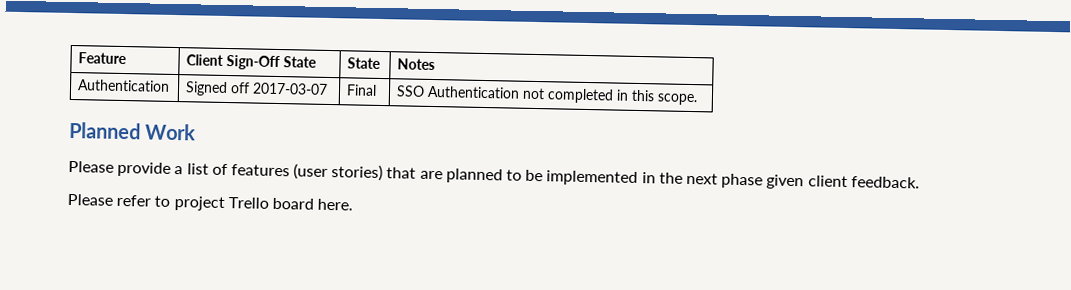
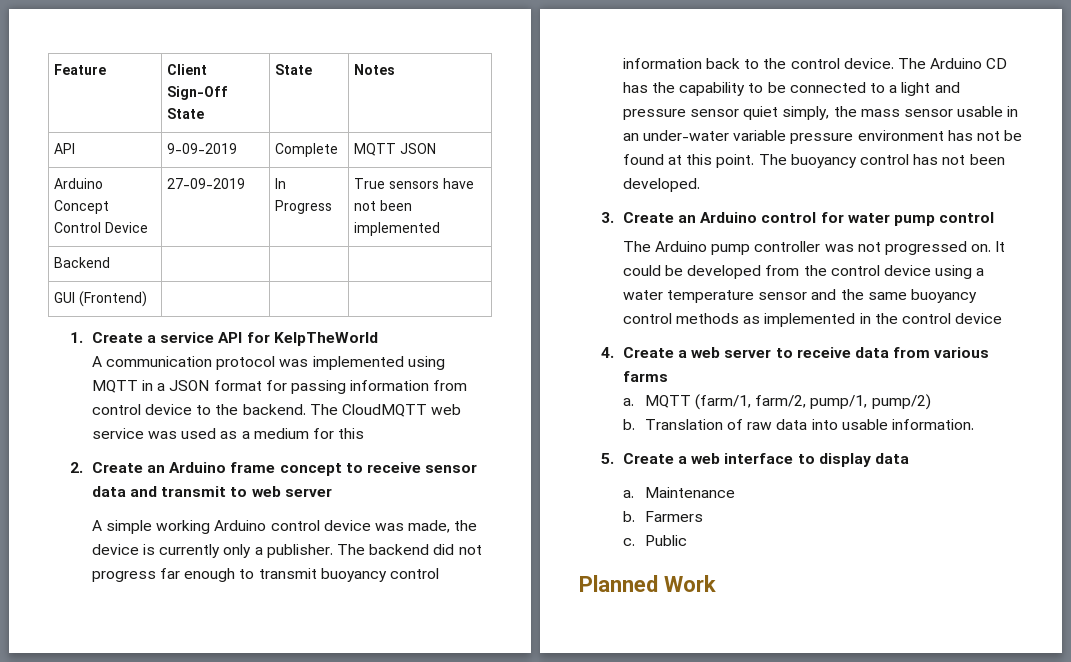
[77,79,171,92] [185,81,329,97] [346,84,378,96] [396,85,699,106] [69,121,197,141] [68,160,920,190] [67,193,354,211] Authentication | Signed off 2017-03-07 | Final | SSO Authentication not completed in this scope. // Planned Work // Please provide a list of features (user stories) that are planned to be implemented in the next phase given client feedback. // Please refer to project Trello board here. -> [54,143,76,154] [167,143,238,154] [275,143,339,157] [354,143,437,156] [54,178,104,189] [54,200,110,214] [54,222,149,233] [167,178,246,189] [275,178,287,189] [275,200,333,214] [354,178,475,189] [354,200,413,211] [354,222,441,236] [54,257,111,268] [54,291,148,307] [69,332,378,346] [91,356,445,370] [91,380,468,394] [91,404,462,417] [91,428,365,439] [69,462,478,476] [91,486,332,497] [91,520,478,534] [91,544,482,558] [91,568,439,582] [622,58,1008,69] [622,82,960,96] [622,106,1019,120] [622,130,1023,144] [622,154,1005,168] [622,178,700,192] [600,212,995,226] [622,241,1006,255] [622,265,985,279] [622,289,977,303] [622,313,1003,327] [600,347,990,358] [622,371,668,382] [622,394,931,410] [622,419,974,430] [600,453,909,467] [622,487,735,498] [622,511,703,522] [622,535,687,546] [579,575,716,592] API | 9-09-2019 | Complete | MQTT JSON // Arduino Concept Control Device | 27-09-2019 | In Progress | True sensors have not been implemented // Backend | | | // GUI (Frontend) | | | // 1. Create a service API for KelpTheWorld // A communication protocol was implemented using MQTT in a JSON format for passing information from control device to the backend. The CloudMQTT web service was used as a medium for this // 2. Create an Arduino frame concept to receive sensor data and transmit to web server // A simple working Arduino control device was made, the device is currently only a publisher. The backend did not progress far enough to transmit buoyancy control information back to the control device. The Arduino CD has the capability to be connected to a light and pressure sensor quiet simply, the mass sensor usable in an under-water variable pressure environment has not be found at this point. The buoyancy control has not been developed. // 3. Create an Arduino control for water pump control // The Arduino pump controller was not progressed on. It could be developed from the control device using a water temperature sensor and the same buoyancy control methods as implemented in the control device // 4. Create a web server to receive data from various farms // a. MQTT (farm/1, farm/2, pump/1, pump/2) // b. Translation of raw data into usable information. // 5. Create a web interface to display data // a. Maintenance // b. Farmers // c. Public // Planned Work

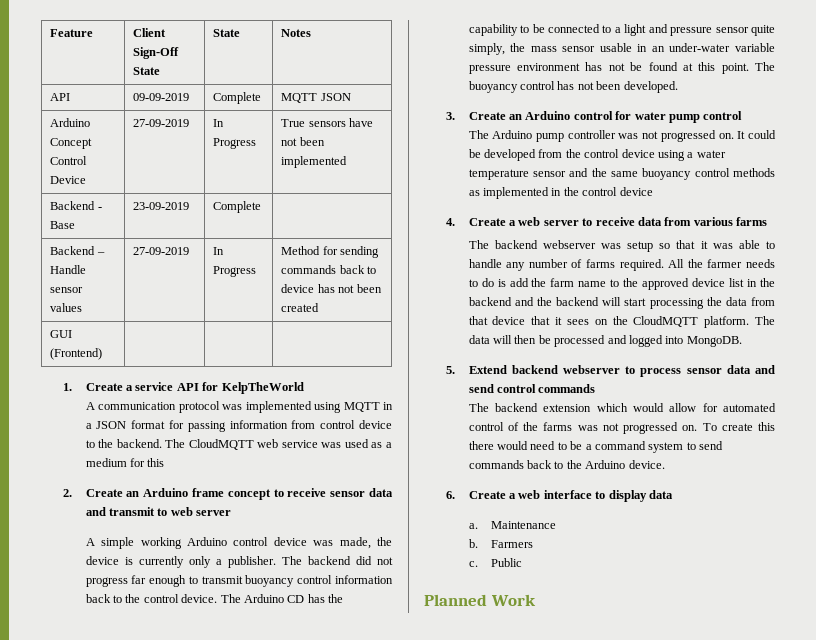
[167,143,238,154] 9-09-2019 -> [133,93,190,101] 09-09-2019
(111, 262) | | | -> [97,207,102,210] [50,221,76,229] [133,202,190,210] [213,201,262,213] [50,246,105,255] [50,265,87,274] [50,287,84,293] [50,303,83,312] [133,247,190,255] [213,247,225,255] [213,266,257,277] [281,246,380,258] [281,265,377,274] [281,284,382,293] [281,303,320,312] - Base | 23-09-2019 | Complete | // Backend – Handle sensor values | 27-09-2019 | In Progress | Method for sending commands back to device has not been created
[743,106,779,120] quiet -> [751,25,775,36] quite
[622,394,931,410] [622,419,974,430] [600,453,614,464] a. MQTT (farm/1, farm/2, pump/1, pump/2) // b. Translation of raw data into usable information. // 5. -> [468,240,775,252] [468,259,775,271] [468,278,775,290] [468,297,776,309] [468,316,775,328] [468,335,742,347] [446,365,775,377] [468,384,596,393] [468,403,776,412] [468,422,775,434] [468,441,724,453] [468,460,665,469] [446,491,456,499] The backend webserver was setup so that it was able to handle any number of farms required. All the farmer needs to do is add the farm name to the approved device list in the backend and the backend will start processing the data from that device that it sees on the CloudMQTT platform. The data will then be processed and logged into MongoDB. // 5. Extend backend webserver to process sensor data and send control commands // The backend extension which would allow for automated control of the farms was not progressed on. To create this there would need to be a command system to send commands back to the Arduino device. // 6.

